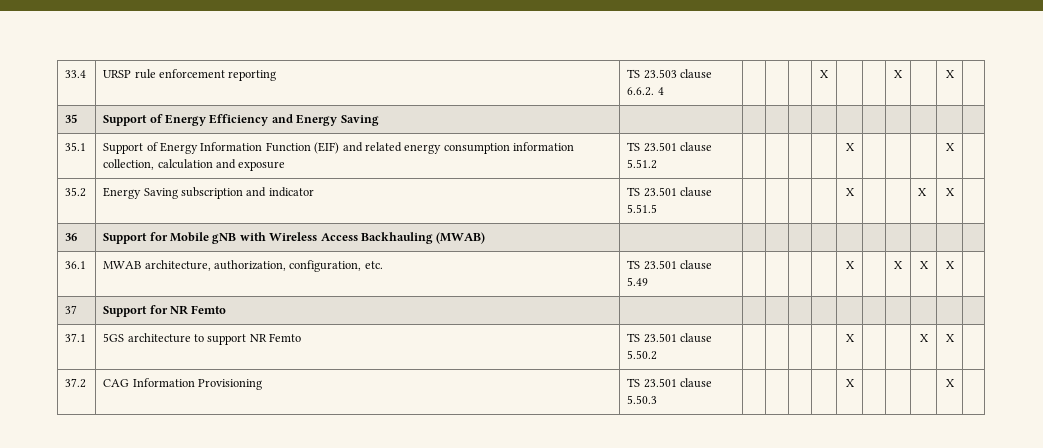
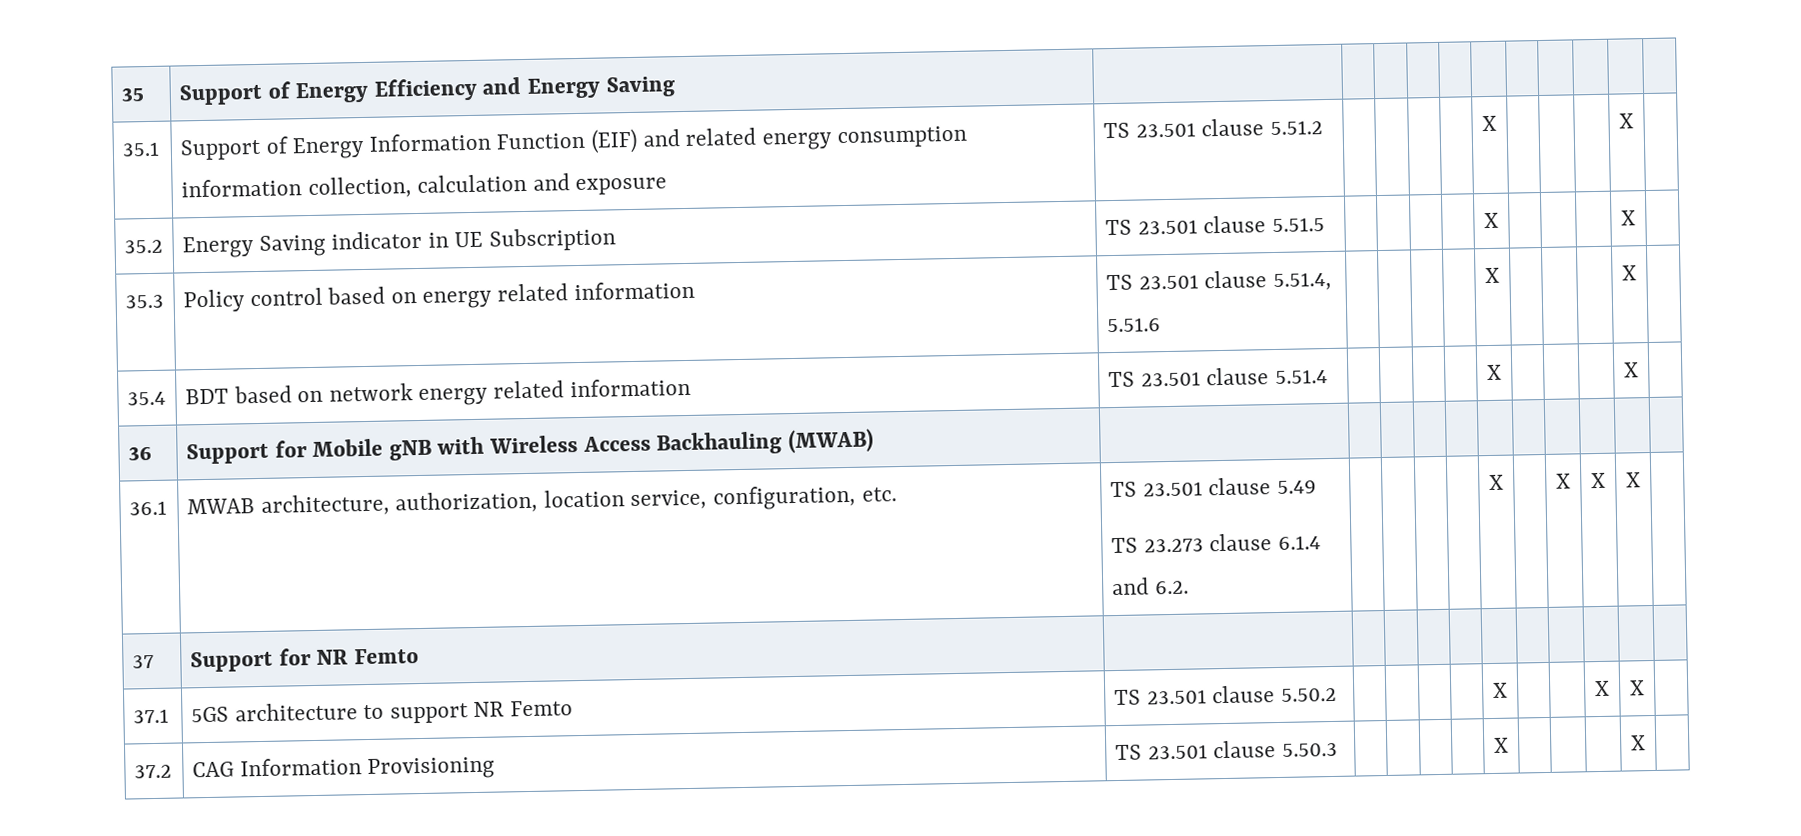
[65,70,87,78] [103,69,277,81] [627,69,713,79] [627,87,664,96] [820,70,829,78] [894,70,903,78] [945,70,955,78] 33.4 | URSP rule enforcement reporting | TS 23.503 clause 6.6.2. 4 | | | | X | | | X | | X | // -> (120, 94) none
[181,187,267,199] subscription and -> (326, 245) none
(314, 192) none -> [427,227,617,252] in UE Subscription
[918,188,928,196] X | -> [1621,210,1636,226] [124,294,164,309] [182,280,695,313] [1105,270,1332,292] [1106,317,1161,333] [1485,267,1500,284] [1622,265,1637,281] [126,391,166,406] [184,377,691,406] [1107,367,1328,388] [1487,364,1502,381] | X | // 35.3 | Policy control based on energy related information | TS 23.501 clause 5.51.4, 5.51.6 | | | | | X | | | | X | // 35.4 | BDT based on network energy related information | TS 23.501 clause 5.51.4 | | | | | X | | | |
(287, 265) none -> [543,489,708,511] location service,
(649, 281) none -> [1110,533,1321,554] [1111,577,1189,596] // TS 23.273 clause 6.1.4 and 6.2.

